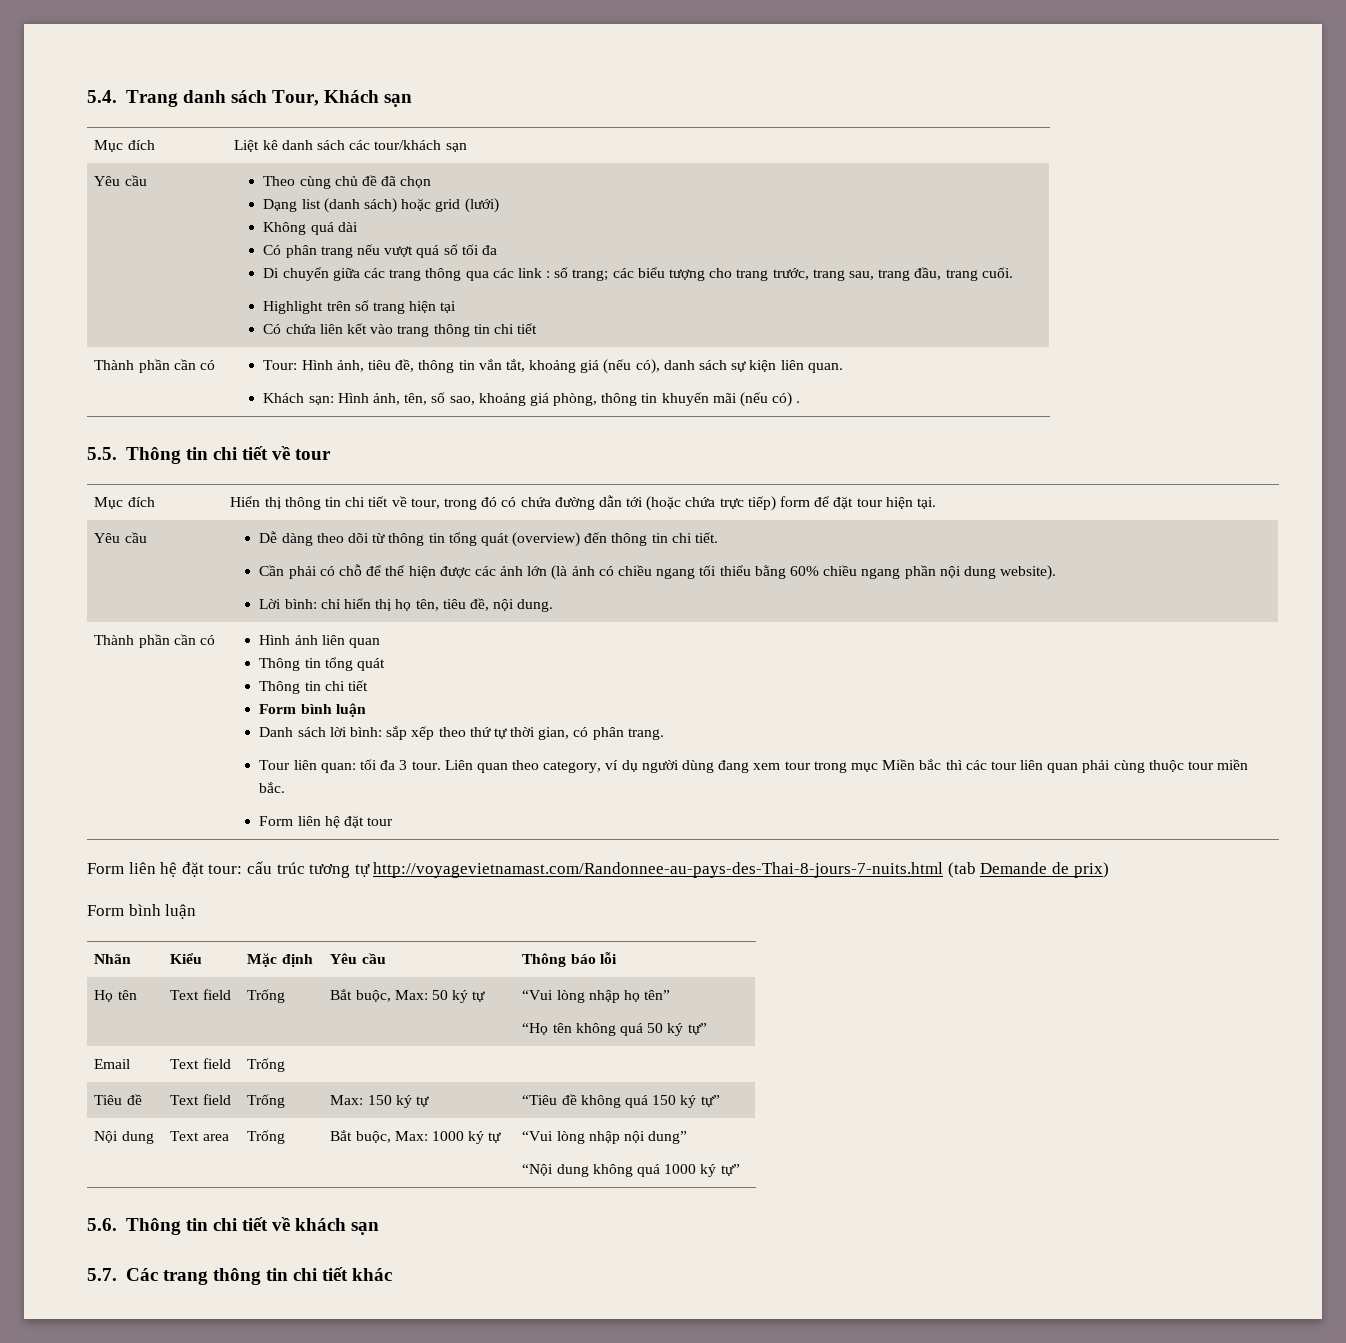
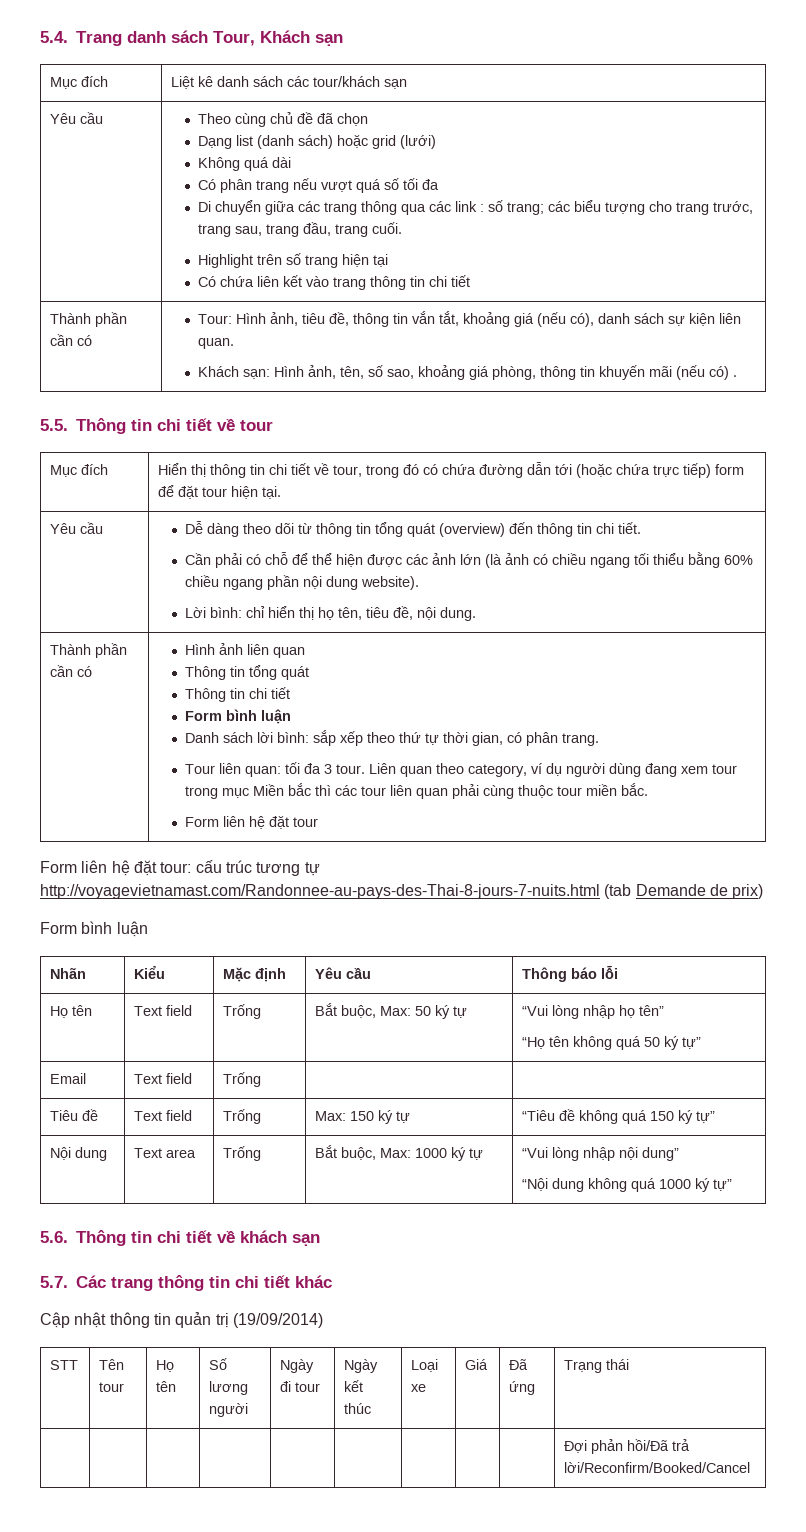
(393, 1274) none -> [40,1312,323,1328] [50,1360,79,1370] [99,1359,125,1370] [99,1382,125,1392] [156,1360,175,1372] [156,1381,177,1392] [209,1358,228,1370] [209,1381,249,1395] [209,1403,249,1417] [280,1359,315,1373] [280,1381,321,1392] [344,1359,379,1373] [344,1380,364,1392] [344,1403,372,1414] [411,1359,439,1372] [411,1384,427,1392] [465,1359,489,1370] [509,1359,529,1370] [509,1381,536,1395] [564,1359,630,1373] [564,1439,691,1454] [564,1462,751,1473] // Cập nhật thông tin quản trị (19/09/2014) // STT | Tên tour | Họ tên | Số lương người | Ngày đi tour | Ngày kết thúc | Loại xe | Giá | Đã ứng | Trạng thái // | | | | | | | | | Đợi phản hồi/Đã trả lời/Reconfirm/Booked/Cancel

